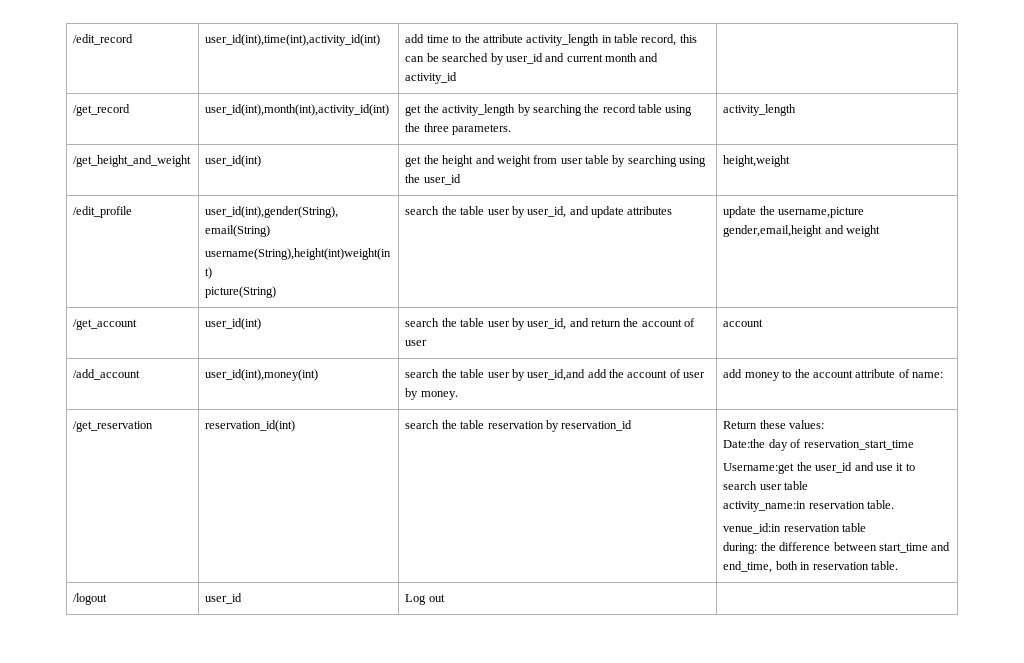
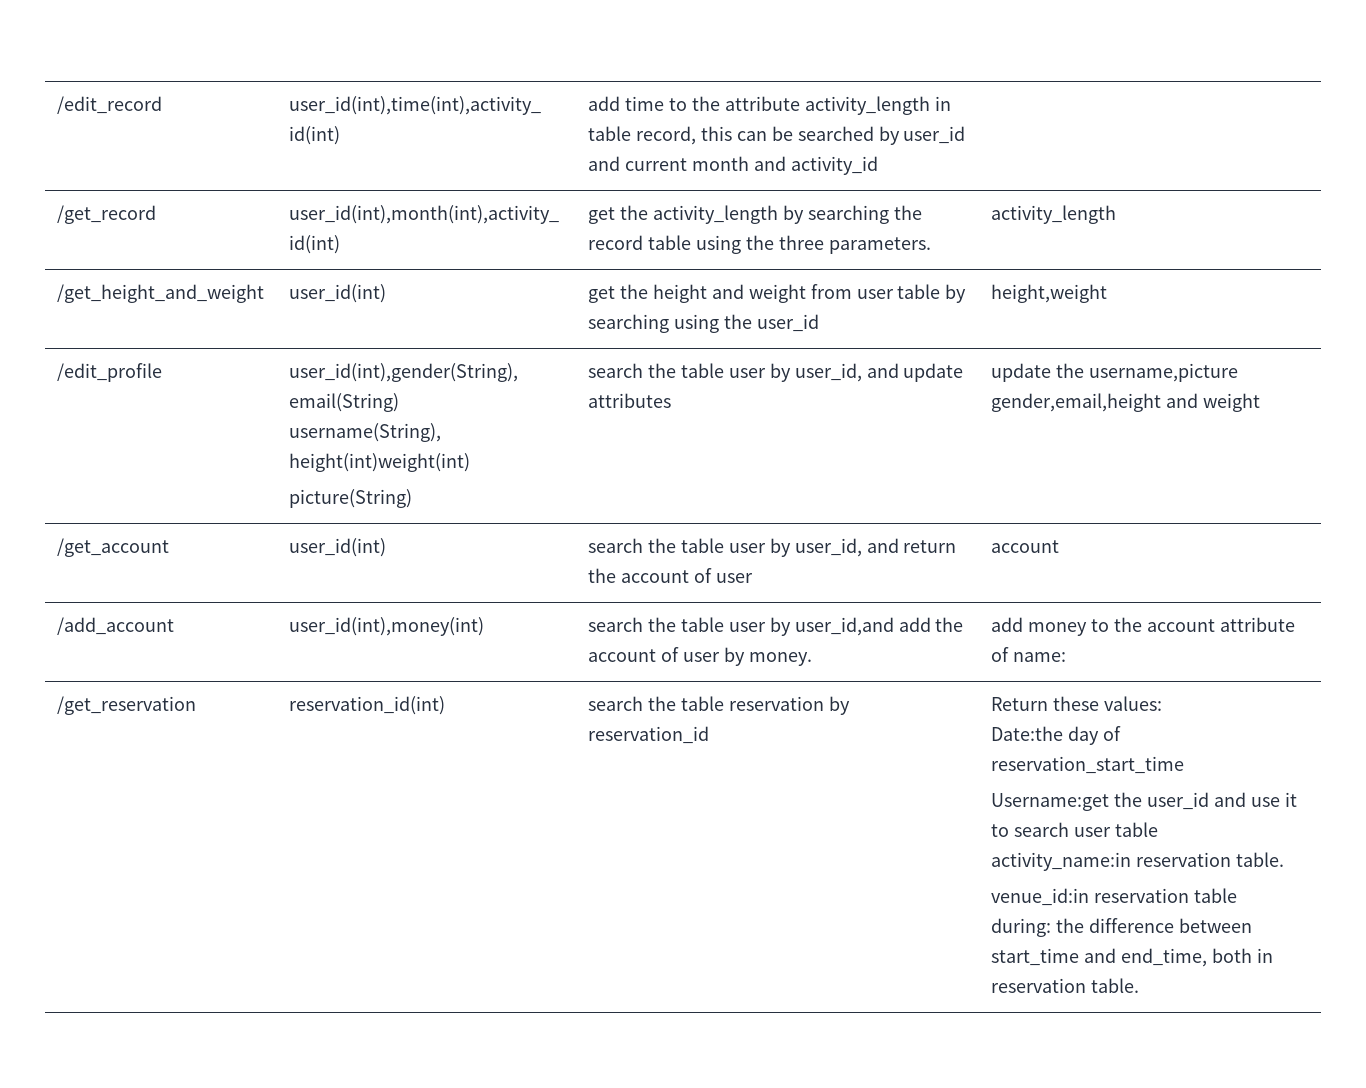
[73,593,108,605] [205,593,243,604] [405,594,445,605] // /logout | user_id | Log out | -> (1140, 985) none

